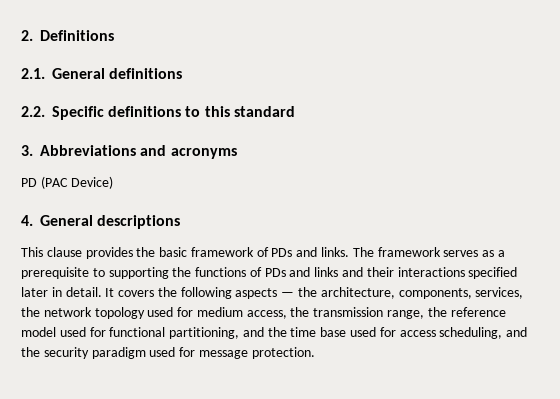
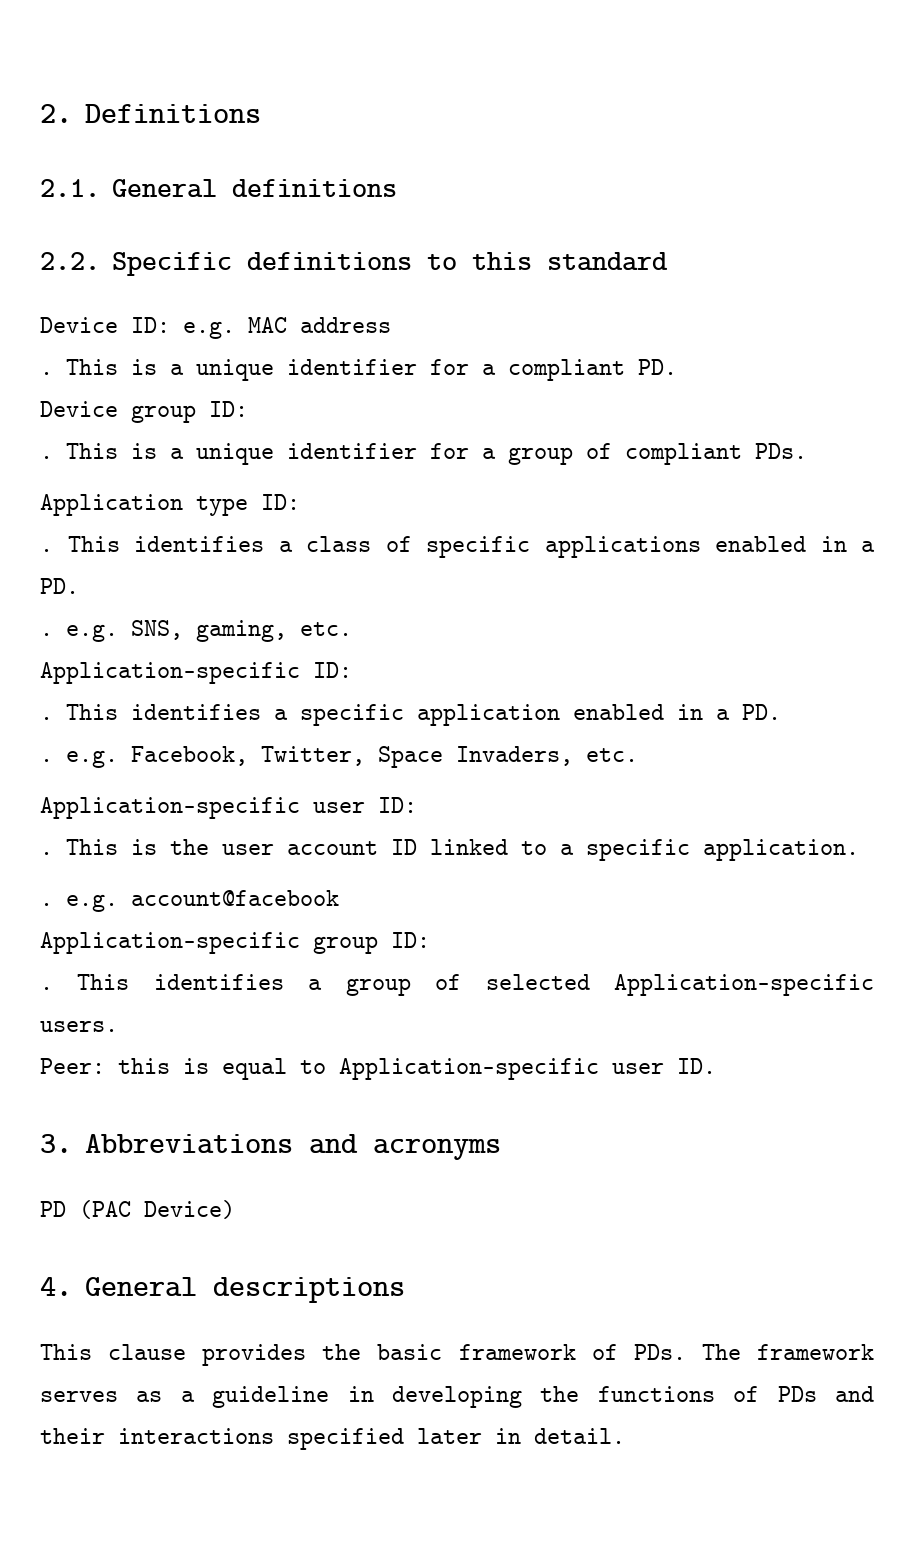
(295, 111) none -> [40,317,391,339] [40,359,677,381] [40,401,248,423] [40,443,807,465] [40,494,300,516] [40,536,875,558] [40,578,79,594] [40,620,352,642] [40,662,352,684] [40,704,781,726] [40,746,638,768] [40,797,417,819] [40,839,859,861] [40,890,339,912] [40,932,430,954] [40,974,875,996] [40,1021,118,1032] [40,1058,716,1080] // Device ID: e.g. MAC address // . This is a unique identifier for a compliant PD. // Device group ID: // . This is a unique identifier for a group of compliant PDs. // Application type ID: // . This identifies a class of specific applications enabled in a PD. // . e.g. SNS, gaming, etc. // Application-specific ID: // . This identifies a specific application enabled in a PD. // . e.g. Facebook, Twitter, Space Invaders, etc. // Application-specific user ID: // . This is the user account ID linked to a specific application. // . e.g. account@facebook // Application-specific group ID: // . This identifies a group of selected Application-specific users. // Peer: this is equal to Application-specific user ID.
[271,247,350,257] PDs and links. -> [633,1344,686,1360] PDs.
[21,267,169,279] prerequisite to supporting -> [212,1386,522,1408] guideline in developing
[314,267,364,277] links and -> (874, 1394) none
[105,287,524,299] [21,307,506,319] [21,327,528,339] [21,347,315,359] It covers the following aspects — the architecture, components, services, the network topology used for medium access, the transmission range, the reference model used for functional partitioning, and the time base used for access scheduling, and the security paradigm used for message protection. -> (625, 1436) none

